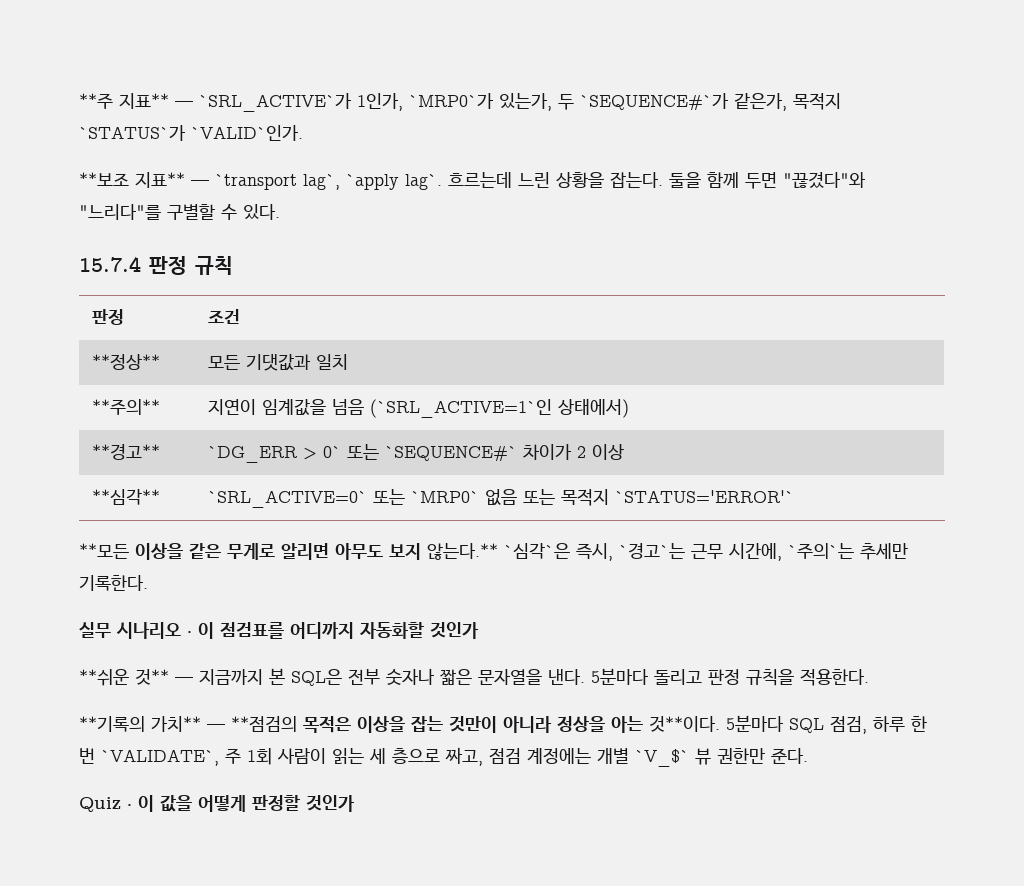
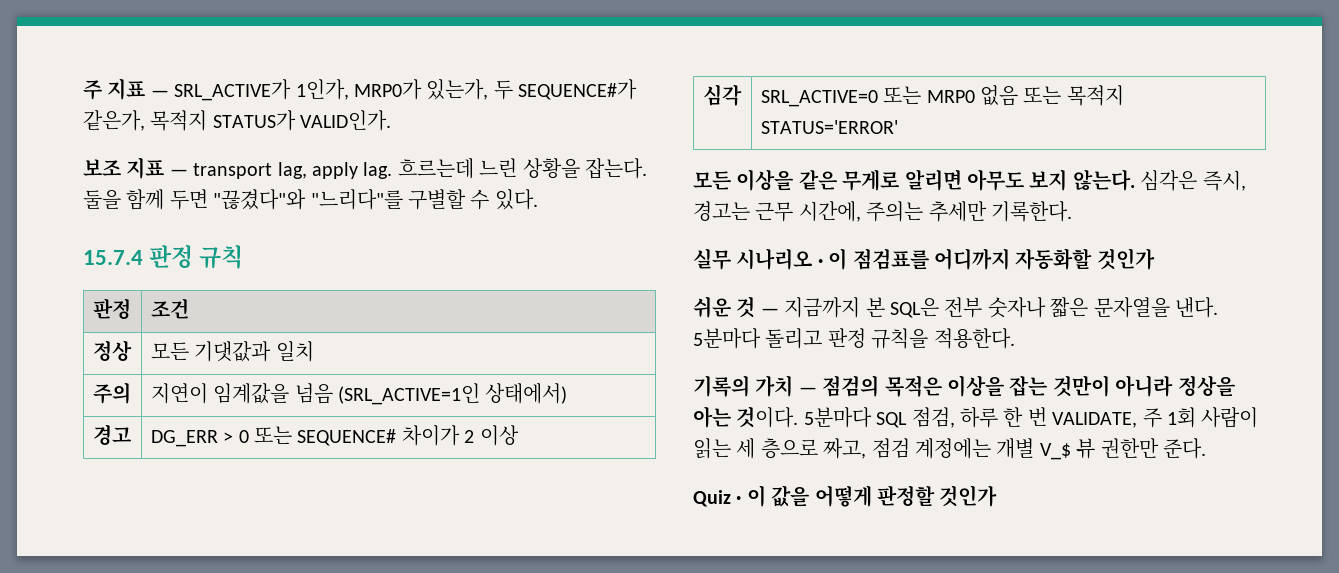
[79,93,494,112] **주 지표** — `SRL_ACTIVE`가 1인가, `MRP0`가 -> [83,78,422,101] 주 지표 — SRL_ACTIVE가 1인가, MRP0가
[580,93,729,111] `SEQUENCE#`가 -> [518,79,638,100] SEQUENCE#가
[79,125,303,141] [79,172,442,190] `STATUS`가 `VALID`인가. // **보조 지표** — `transport lag`, `apply lag`. -> [212,110,392,131] [83,157,393,179] STATUS가 VALID인가. // 보조 지표 — transport lag, apply lag.
[92,354,161,370] **정상** -> [92,340,132,361] 정상
[92,399,161,415] **주의** -> [92,382,131,404] 주의
[370,399,553,418] (`SRL_ACTIVE=1`인 -> [337,383,480,405] (SRL_ACTIVE=1인
[92,444,161,460] [208,444,518,463] **경고** | `DG_ERR > 0` 또는 `SEQUENCE#` -> [92,424,131,445] [150,426,397,447] 경고 | DG_ERR > 0 또는 SEQUENCE#
[92,489,161,505] [208,489,480,508] **심각** | `SRL_ACTIVE=0` 또는 `MRP0` -> [702,84,742,106] [760,86,975,107] 심각 | SRL_ACTIVE=0 또는 MRP0
[615,490,795,503] [79,543,129,559] `STATUS='ERROR'` // **모든 -> [760,120,898,134] [693,171,731,190] STATUS='ERROR' // 모든
[427,543,685,561] 않는다.** `심각`은 즉시, `경고`는 -> [1072,169,1246,191] [693,201,750,221] 않는다. 심각은 즉시, 경고는
[788,543,854,559] `주의`는 -> [866,201,924,222] 주의는
[79,669,169,686] **쉬운 것** -> [693,296,756,318] 쉬운 것
[79,716,297,732] **기록의 가치** — **점검의 -> [693,375,880,397] 기록의 가치 — 점검의
[649,716,720,732] 것**이다. -> [736,406,799,428] 것이다.
[101,749,219,766] `VALIDATE`, -> [1052,412,1138,428] VALIDATE,
[635,749,689,767] `V_$` -> [1039,443,1071,460] V_$

